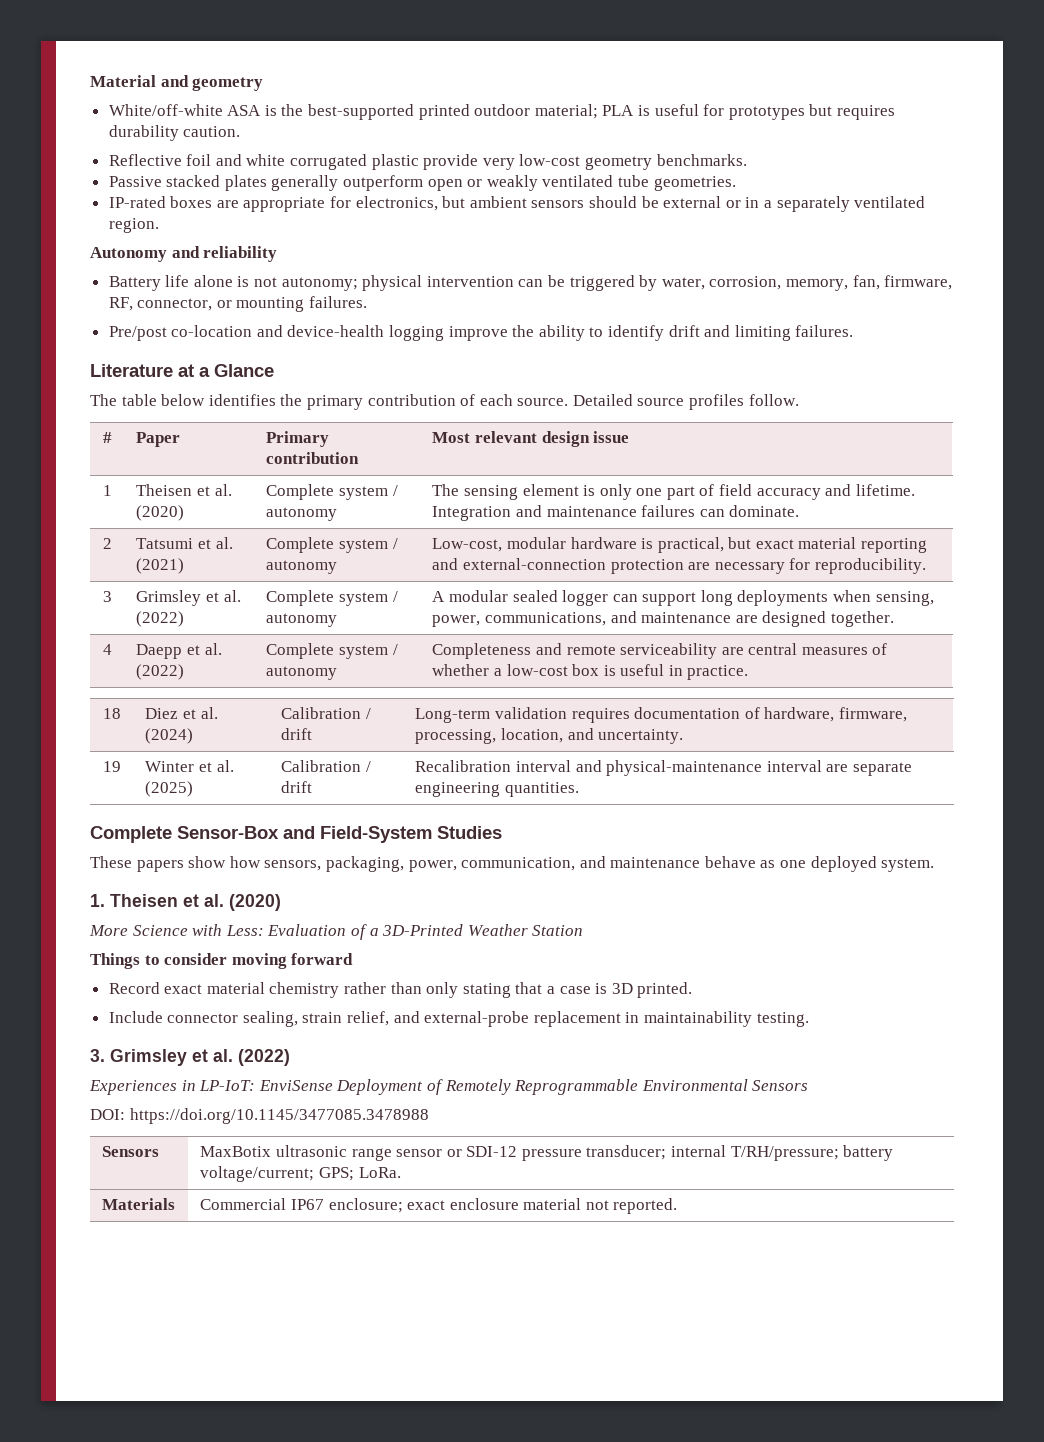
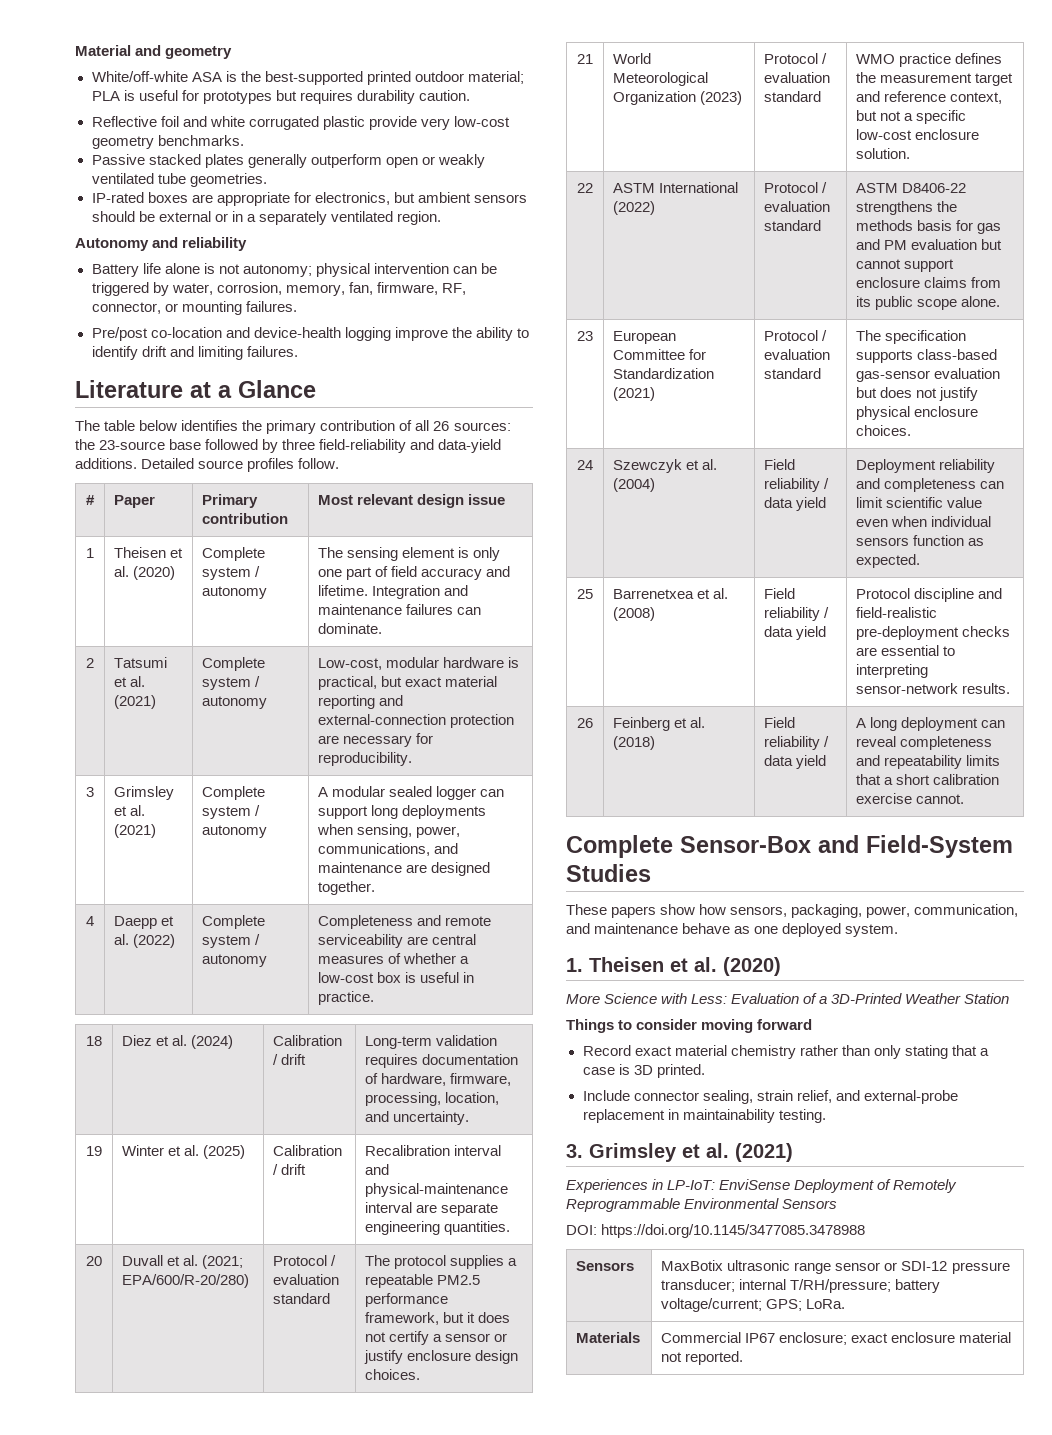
[479,394,569,406] each source. -> [415,420,511,431] [75,439,502,453] [75,458,137,469] all 26 sources: the 23-source base followed by three field-reliability and data-yield additions.
[136,611,185,627] (2022) -> [114,824,157,838] (2021)
(579, 789) none -> [86,1256,102,1266] [122,1255,244,1269] [122,1274,250,1288] [273,1255,337,1266] [273,1274,340,1285] [273,1293,331,1304] [365,1255,518,1269] [365,1274,481,1288] [365,1293,449,1307] [365,1312,511,1325] [365,1331,508,1345] [364,1350,519,1364] [365,1369,421,1380] [577,54,593,64] [613,53,652,64] [613,72,709,86] [613,91,743,105] [764,53,828,64] [764,72,831,83] [764,91,822,102] [856,53,1003,67] [856,72,1014,86] [856,91,1003,104] [856,110,967,124] [856,129,980,140] [856,148,911,159] [577,183,593,193] [613,182,739,193] [613,201,656,215] [764,182,828,193] [764,201,831,212] [764,220,822,231] [856,183,967,193] [856,201,958,215] [856,220,1002,234] [856,239,1003,250] [856,259,955,272] [856,277,1002,288] [856,296,1001,310] [577,331,593,341] [613,331,677,344] [613,349,707,360] [613,368,715,379] [613,387,656,401] [764,330,828,341] [764,349,831,360] [764,368,822,379] [856,330,967,344] [856,349,998,363] [856,368,1001,382] [856,387,979,401] [856,406,979,420] [856,425,912,436] [577,460,593,470] [613,459,718,473] [613,478,656,492] [764,459,796,470] [764,478,830,492] [764,497,827,511] [856,459,996,473] [856,478,1005,492] [856,497,983,508] [856,516,992,527] [856,535,985,546] [856,554,921,568] [577,589,593,599] [613,588,729,599] [613,607,656,621] [764,588,796,599] [764,607,830,621] [764,626,827,640] [856,588,1003,602] [856,607,938,618] [856,626,1011,640] [856,645,956,656] [856,664,929,678] [856,683,1011,694] [577,718,593,728] [613,717,706,731] [613,736,656,750] [764,717,796,728] [764,736,830,750] [764,755,827,769] [856,717,1006,731] [856,736,993,750] [856,755,1001,769] [856,774,1000,785] [856,793,965,804] // 20 | Duvall et al. (2021; EPA/600/R-20/280) | Protocol / evaluation standard | The protocol supplies a repeatable PM2.5 performance framework, but it does not certify a sensor or justify enclosure design choices. // 21 | World Meteorological Organization (2023) | Protocol / evaluation standard | WMO practice defines the measurement target and reference context, but not a specific low-cost enclosure solution. // 22 | ASTM International (2022) | Protocol / evaluation standard | ASTM D8406-22 strengthens the methods basis for gas and PM evaluation but cannot support enclosure claims from its public scope alone. // 23 | European Committee for Standardization (2021) | Protocol / evaluation standard | The specification supports class-based gas-sensor evaluation but does not justify physical enclosure choices. // 24 | Szewczyk et al. (2004) | Field reliability / data yield | Deployment reliability and completeness can limit scientific value even when individual sensors function as expected. // 25 | Barrenetxea et al. (2008) | Field reliability / data yield | Protocol discipline and field-realistic pre-deployment checks are essential to interpreting sensor-network results. // 26 | Feinberg et al. (2018) | Field reliability / data yield | A long deployment can reveal completeness and repeatability limits that a short calibration exercise cannot.
[238,1049,290,1066] (2022) -> [735,1143,793,1162] (2021)

